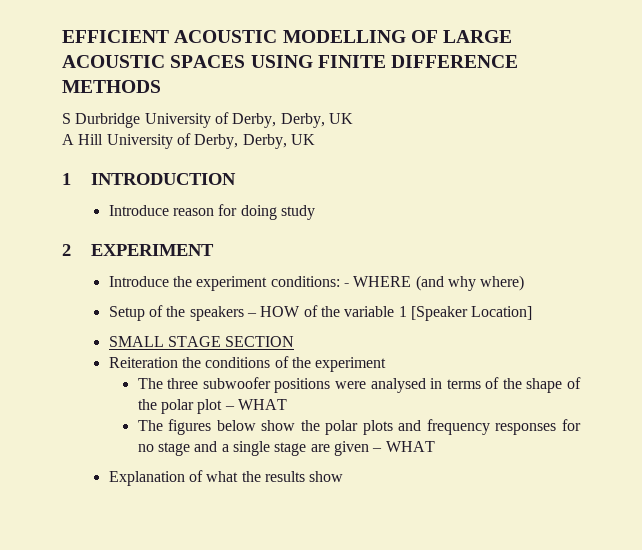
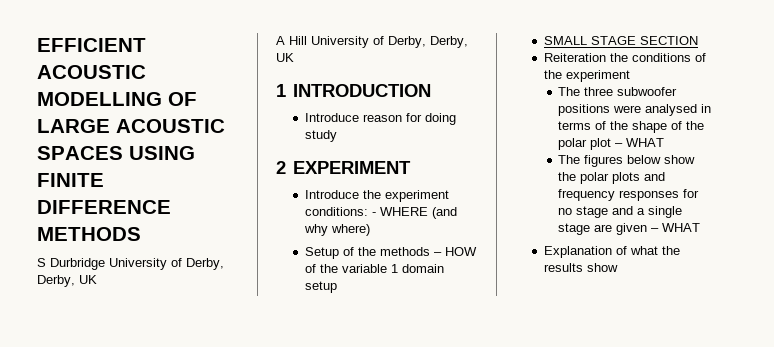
[189,306,244,321] speakers -> [379,247,430,256] methods
[410,306,533,321] [Speaker Location] -> [401,264,444,273] [304,281,337,293] domain setup

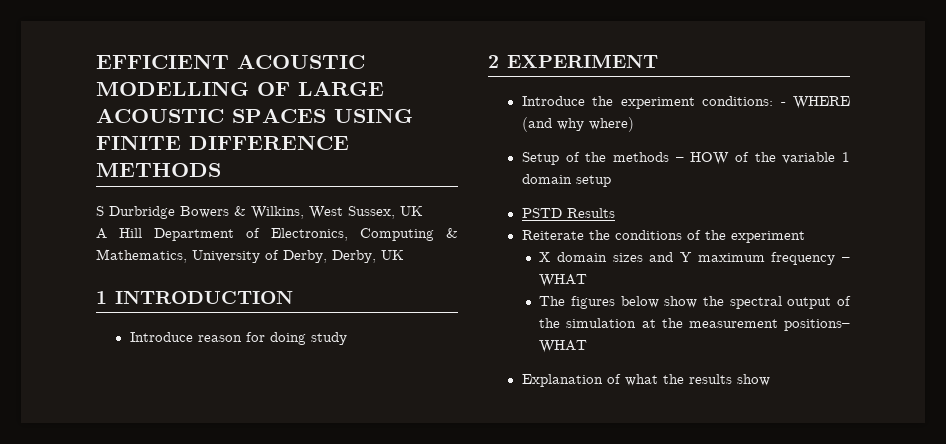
[109,258,224,270] [37,275,97,287] [276,36,307,45] University of Derby, Derby, UK // A Hill -> [180,206,423,219] [96,228,458,241] [96,249,187,263] Bowers & Wilkins, West Sussex, UK // A Hill Department of Electronics, Computing & Mathematics,
[543,36,698,45] [543,53,606,62] SMALL STAGE SECTION // Reiteration -> [521,208,615,218] [521,230,584,240] PSTD Results // Reiterate
[558,87,678,96] [558,104,712,116] [558,121,705,133] [558,138,612,150] The three subwoofer positions were analysed in terms of the shape of the polar plot -> [539,252,836,265] X domain sizes and Y maximum frequency
[580,172,666,184] [558,189,700,201] [558,206,683,218] [558,223,660,235] polar plots and frequency responses for no stage and a single stage are given – -> [729,296,851,309] [539,318,850,331] spectral output of the simulation at the measurement positions–

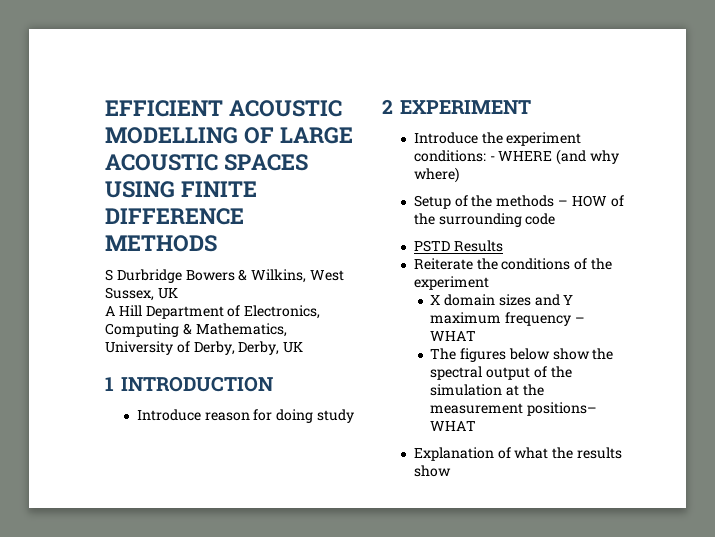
[782,152,850,164] [521,174,611,187] variable 1 domain setup -> [438,213,556,227] surrounding code

